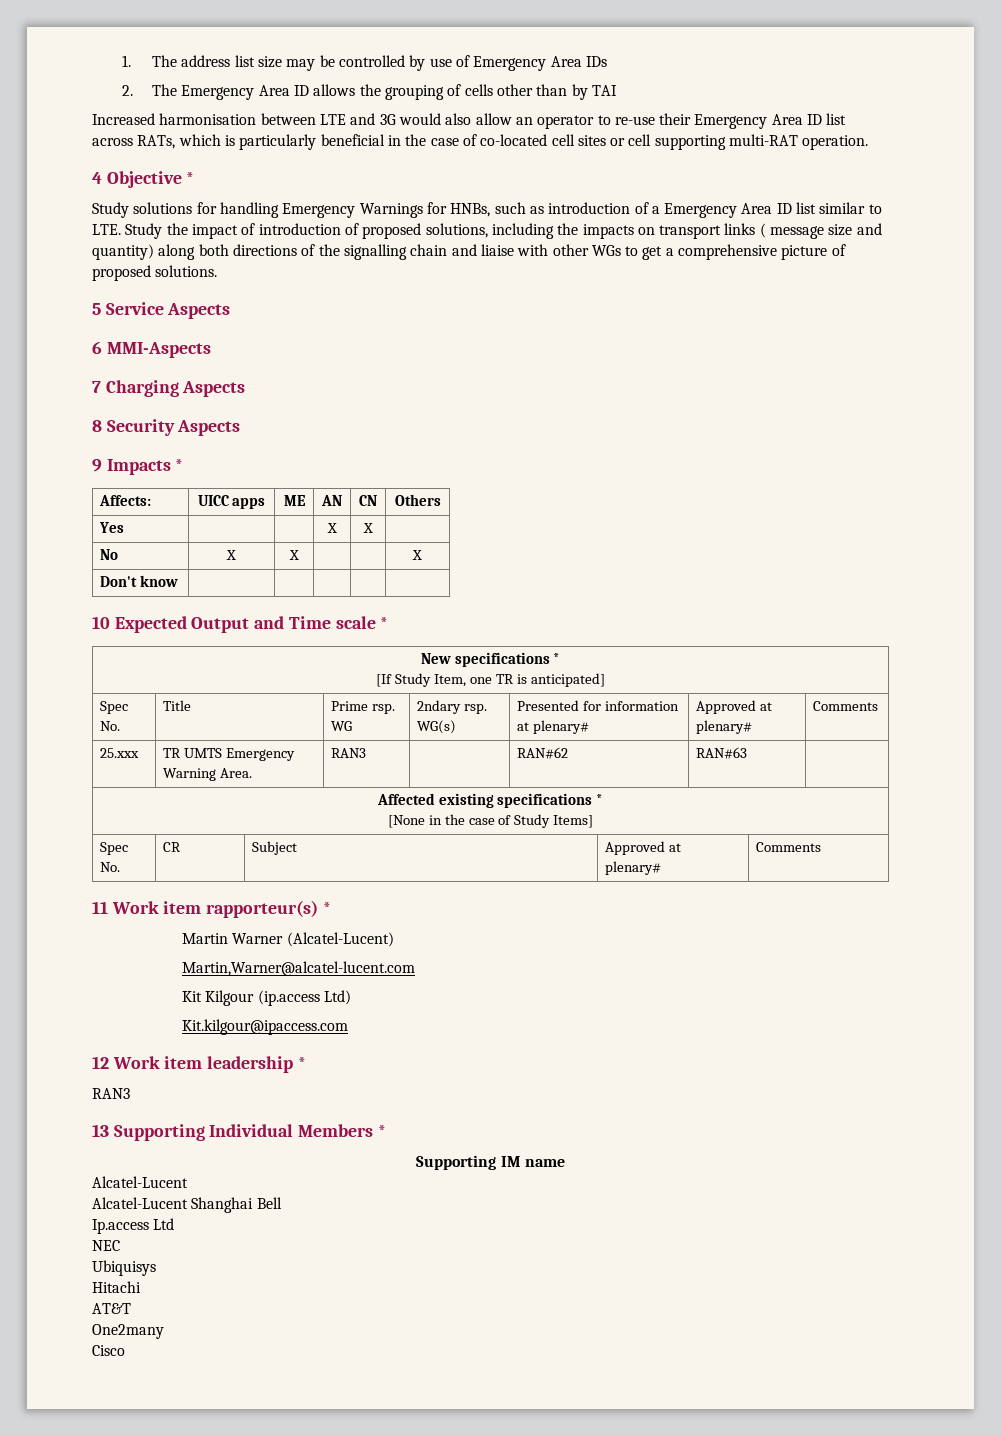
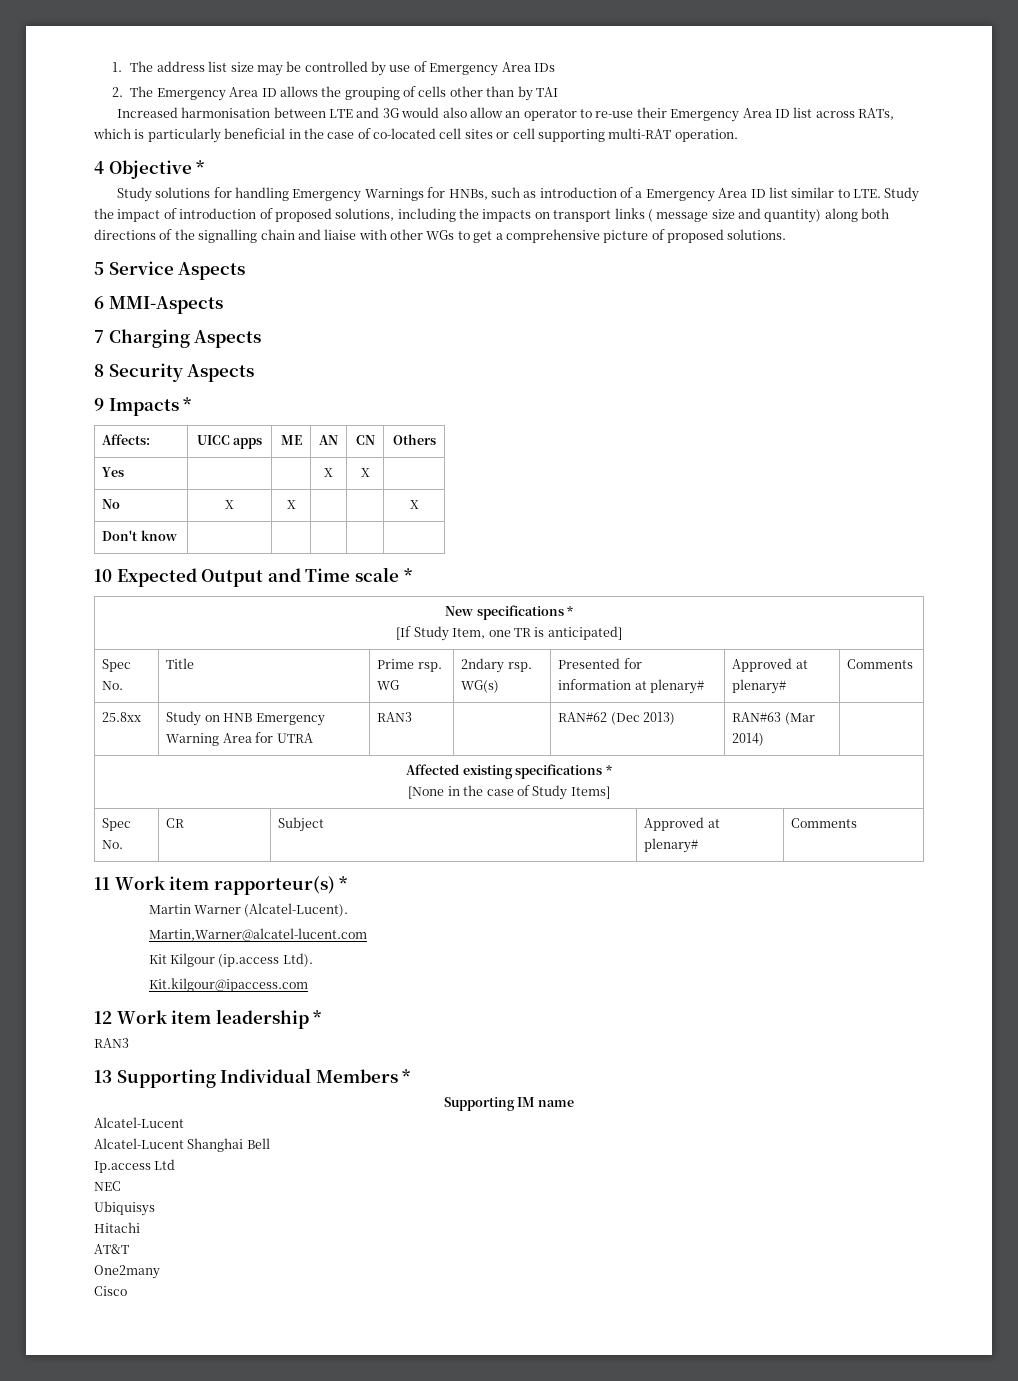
[100,748,140,758] [163,748,296,761] [163,768,253,781] 25.xxx | TR UMTS Emergency Warning Area. -> [102,712,142,722] [166,711,325,726] [166,732,313,746] 25.8xx | Study on HNB Emergency Warning Area for UTRA
(569, 753) none -> [610,712,676,725] (Dec 2013)
(748, 753) none -> [784,712,815,725] [732,733,765,746] (Mar 2014)
[286,932,394,947] (Alcatel-Lucent) -> [244,903,349,917] (Alcatel-Lucent).
[323,990,351,1005] Ltd) -> [282,953,313,967] Ltd).

